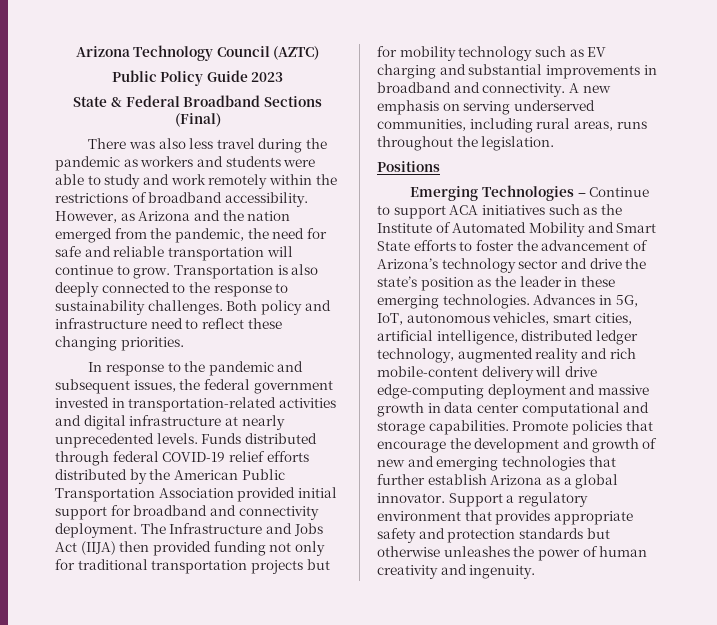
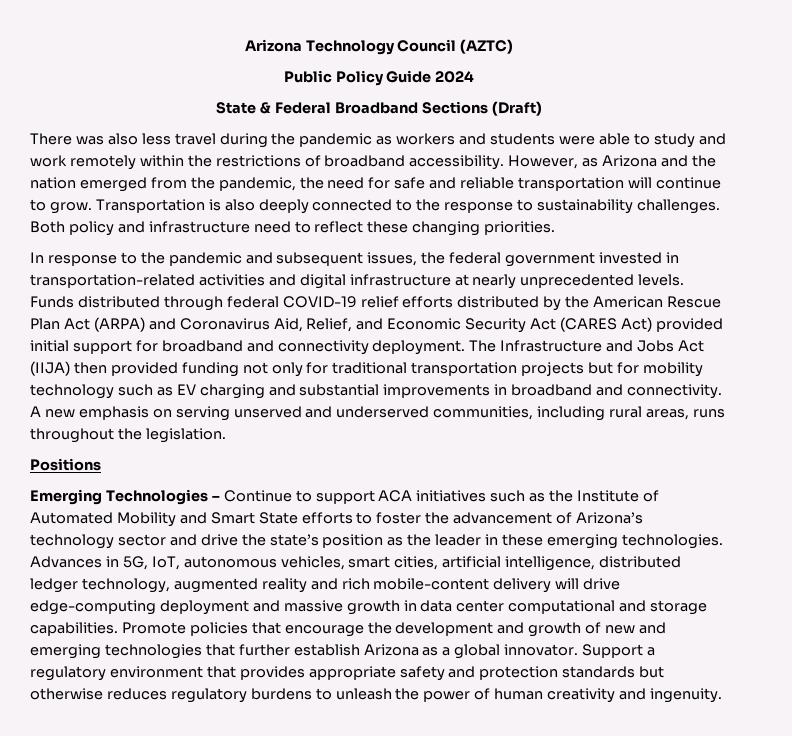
[251,72,284,82] 2023 -> [435,71,475,83] 2024
[174,113,221,127] (Final) -> [491,101,542,116] (Draft)
[241,469,285,480] [55,488,234,502] Public Transportation Association -> [667,296,722,308] [30,317,652,333] Rescue Plan Act (ARPA) and Coronavirus Aid, Relief, and Economic Security Act (CARES Act)
(511, 108) none -> [233,406,333,418] unserved and
[443,546,510,557] unleashes -> [106,688,392,703] reduces regulatory burdens to unleash

